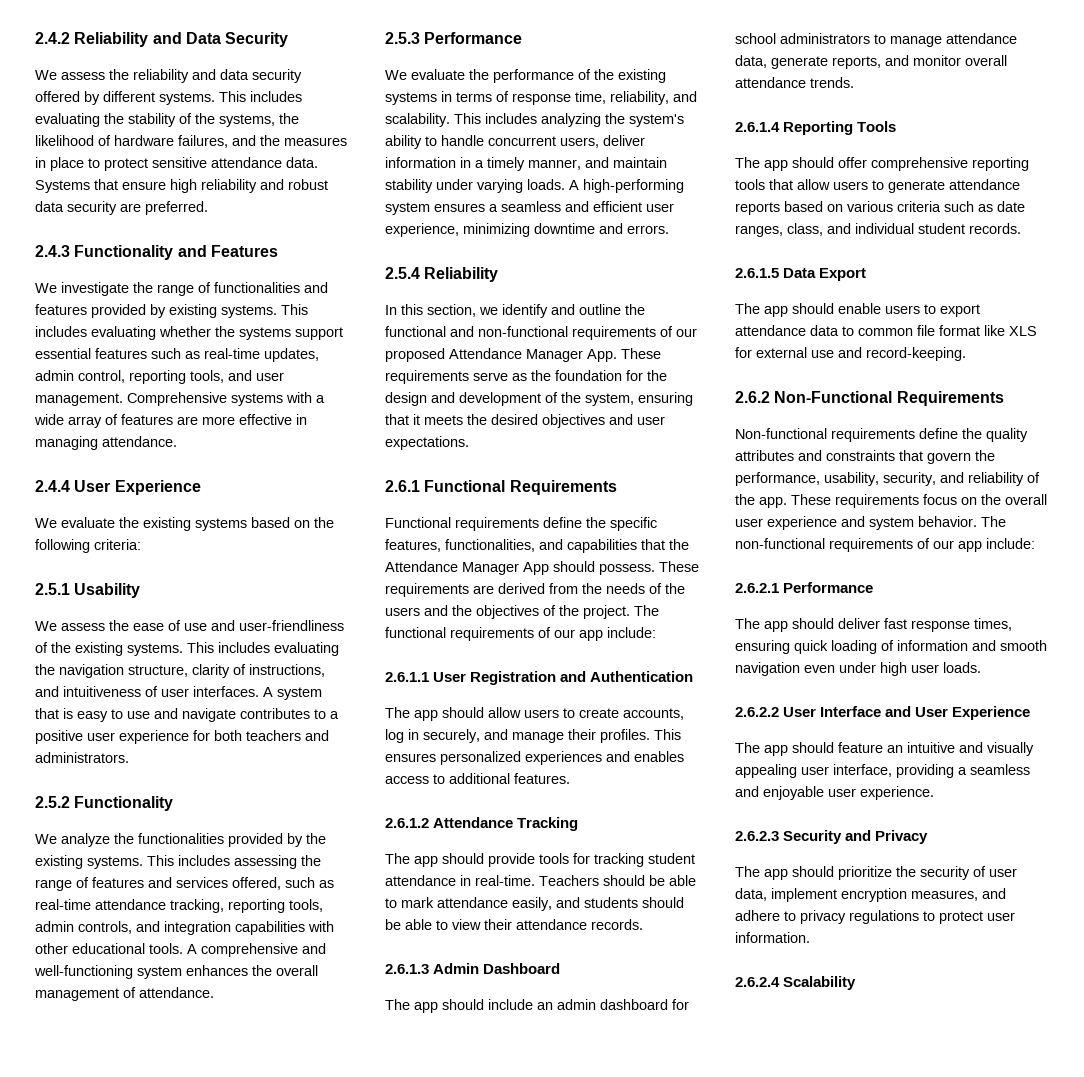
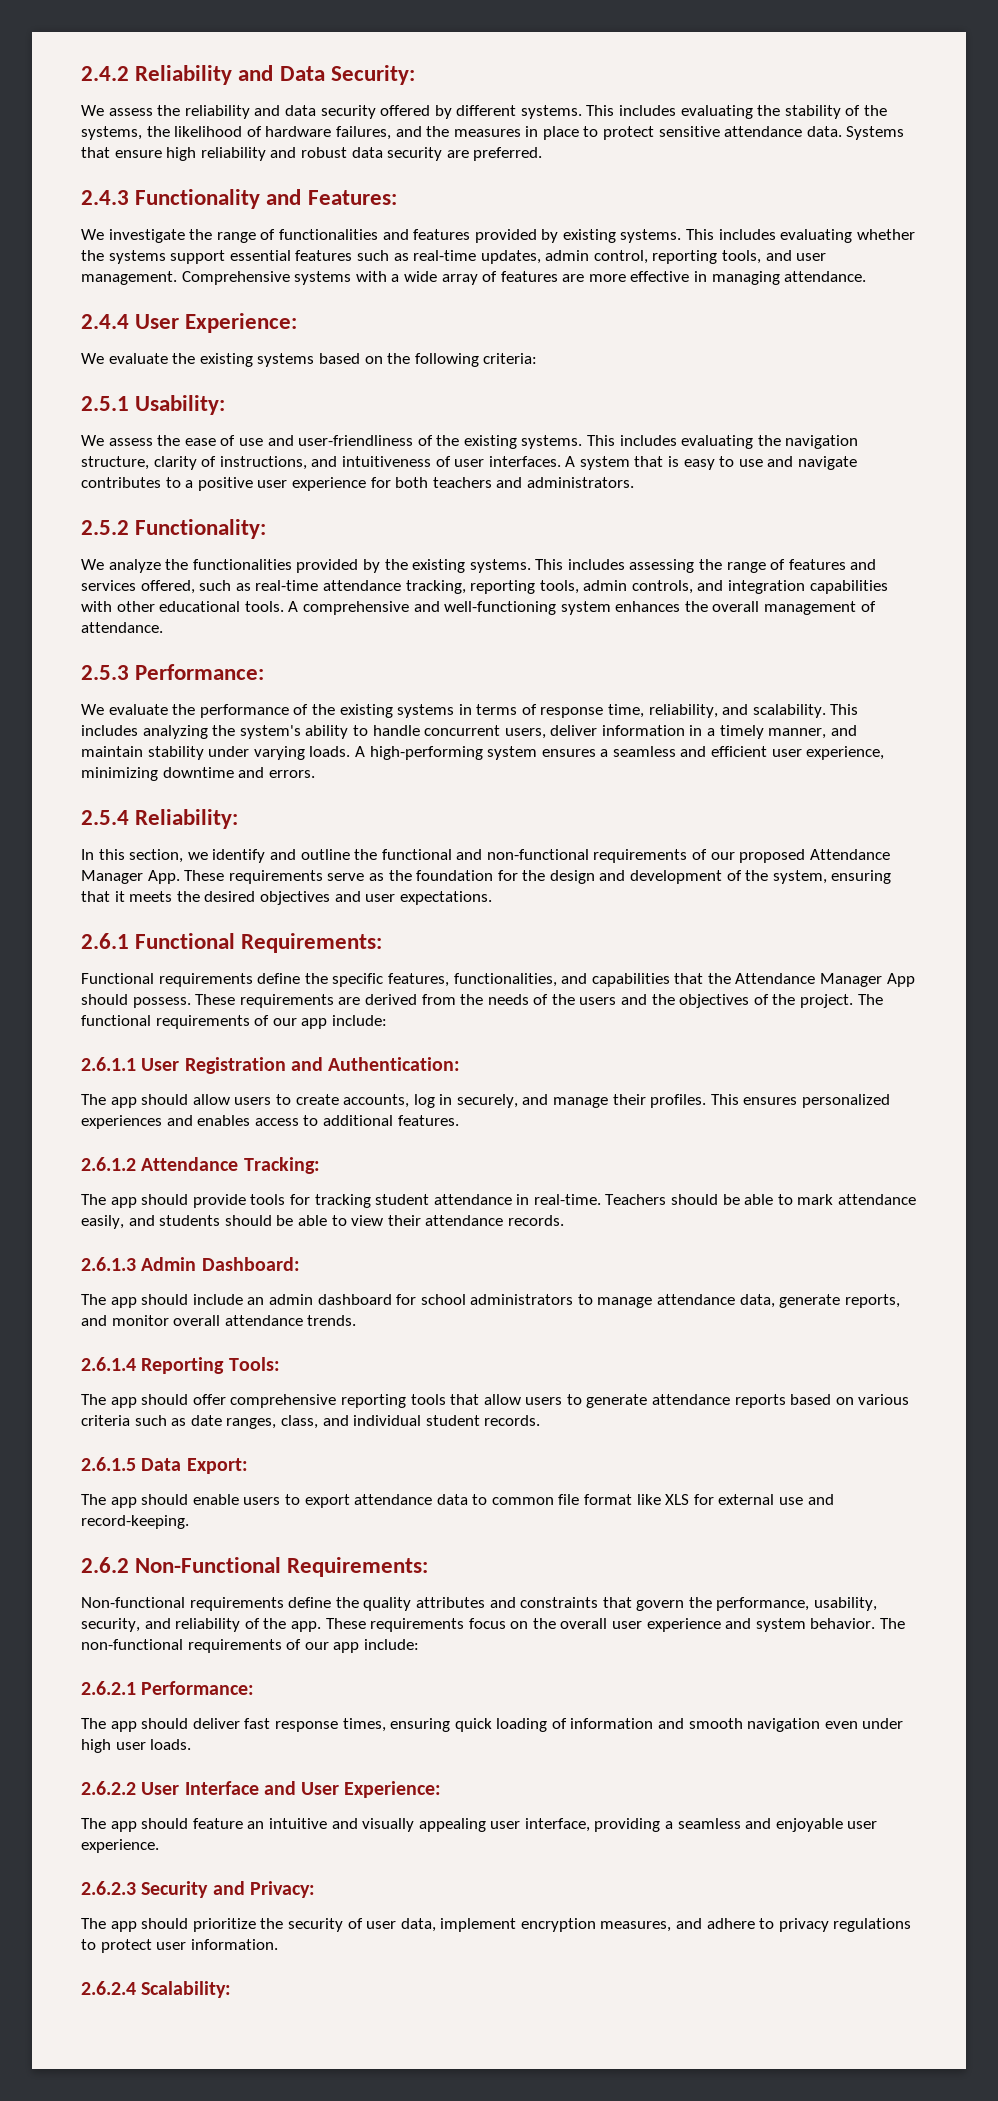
[225,32,289,47] Security -> [330,65,415,85] Security:
[210,245,278,257] Features -> [307,190,397,205] Features:
[114,480,201,495] Experience -> [185,313,298,333] Experience:
[74,583,141,598] Usability -> [135,395,226,415] Usability:
[74,796,174,811] Functionality -> [135,519,267,539] Functionality:
[424,32,523,44] Performance -> [135,664,265,680] Performance:
[424,267,499,282] Reliability -> [135,809,239,829] Reliability:
[509,480,617,495] Requirements -> [241,933,383,953] Requirements:
[590,671,694,682] Authentication -> [328,1057,461,1071] Authentication:
[517,817,579,831] Tracking -> [243,1157,320,1174] Tracking:
[483,963,561,974] Dashboard -> [201,1257,300,1271] Dashboard:
[857,121,897,132] Tools -> [228,1357,280,1371] Tools:
[819,268,867,281] Export -> [186,1458,248,1474] Export:
[896,391,1004,406] Requirements -> [287,1557,429,1577] Requirements:
[783,582,874,593] Performance -> [141,1681,255,1695] Performance:
[952,706,1031,720] Experience -> [344,1781,442,1798] Experience:
[875,830,929,844] Privacy -> [249,1881,315,1898] Privacy:
[783,976,857,990] Scalability -> [141,1981,232,1998] Scalability:

